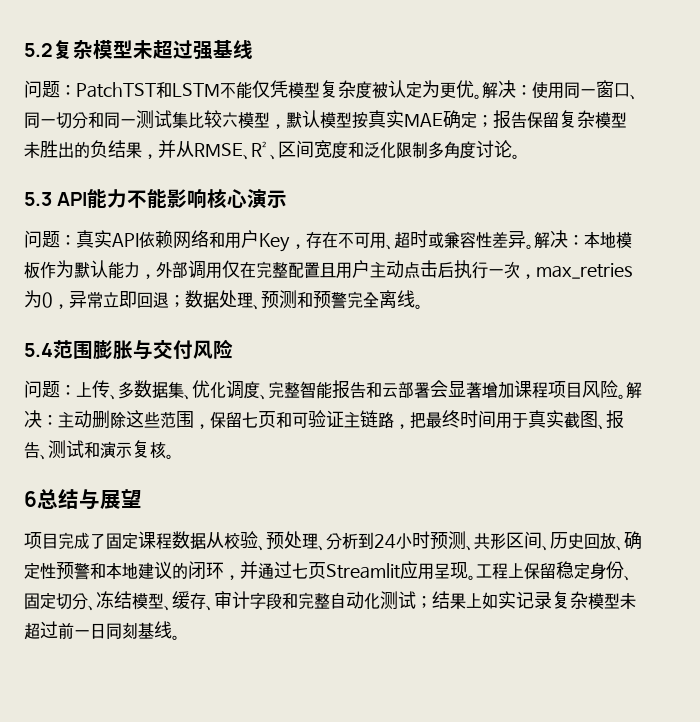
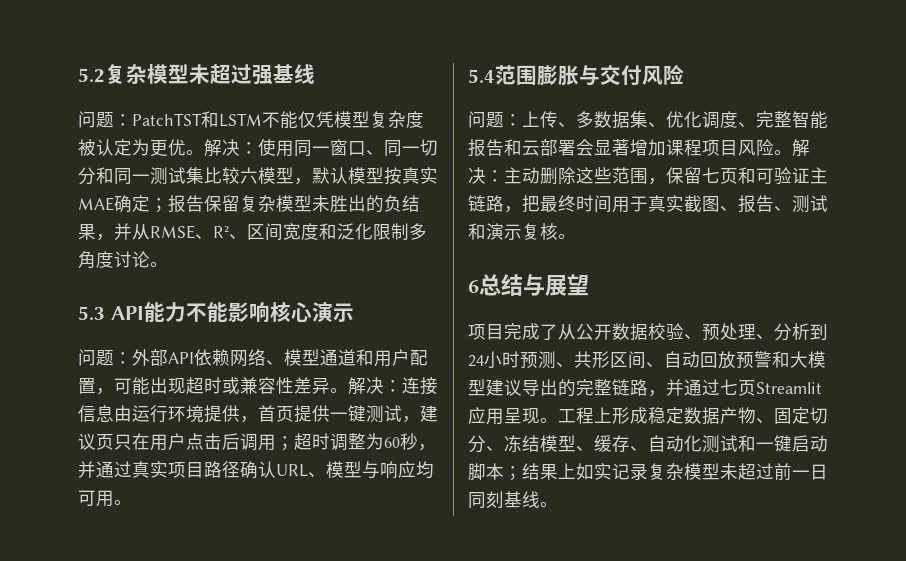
[76,230,112,248] 真实 -> [132,349,168,366] 外部
[209,230,394,252] 和用户Key，存在不可用、 -> [266,349,428,367] [78,377,186,395] 、模型通道和用户配置，可能出现
[584,231,632,249] [24,260,633,279] [24,290,415,310] 本地模板作为默认能力，外部调用仅在完整配置且用户主动点击后执行一次，max_retries为0，异常立即回退；数据处理、预测和预警完全离线 -> [402,377,438,395] [78,405,438,423] [78,433,436,451] [78,461,434,479] [78,490,114,507] 连接信息由运行环境提供，首页提供一键测试，建议页只在用户点击后调用；超时调整为60秒，并通过真实项目路径确认URL、模型与响应均可用
[106,531,224,550] 固定课程数据从 -> [558,323,648,341] 从公开数据
[550,531,642,551] [24,561,224,580] 历史回放、确定性预警和本地建议的闭环 -> [664,351,826,369] [468,379,648,397] 自动回放预警和大模型建议导出的完整链路
[523,561,624,580] 保留稳定身份 -> [612,407,756,425] 形成稳定数据产物
[214,591,416,610] 审计字段和完整自动化测试 -> [648,435,828,453] [468,463,504,481] 自动化测试和一键启动脚本

